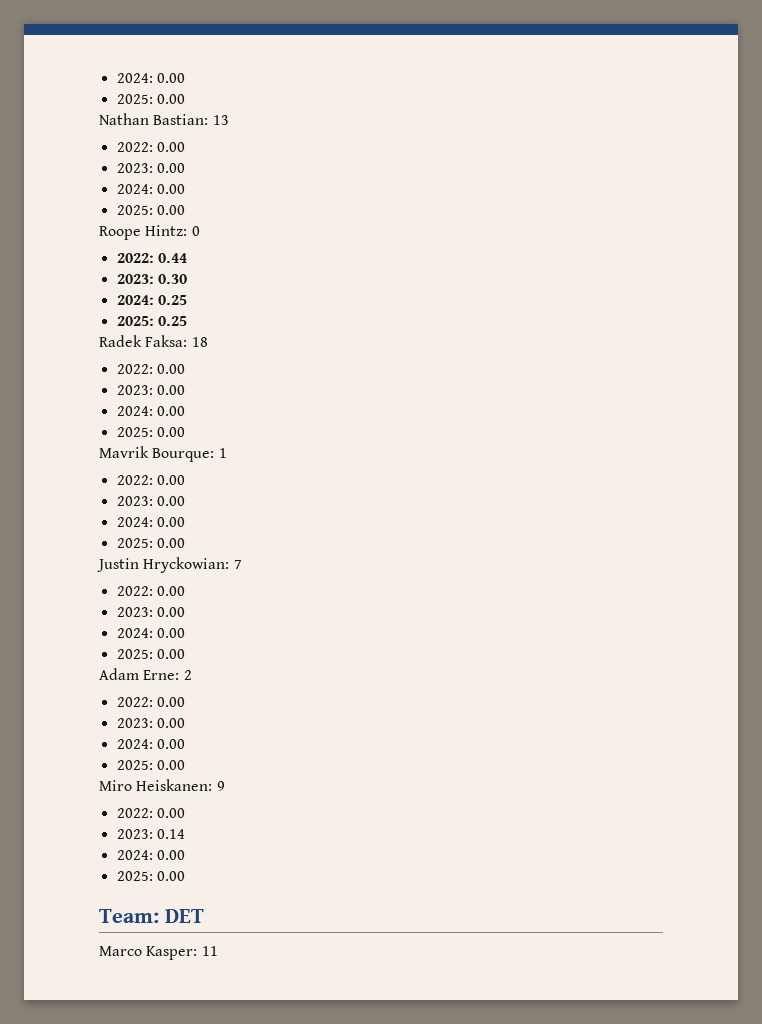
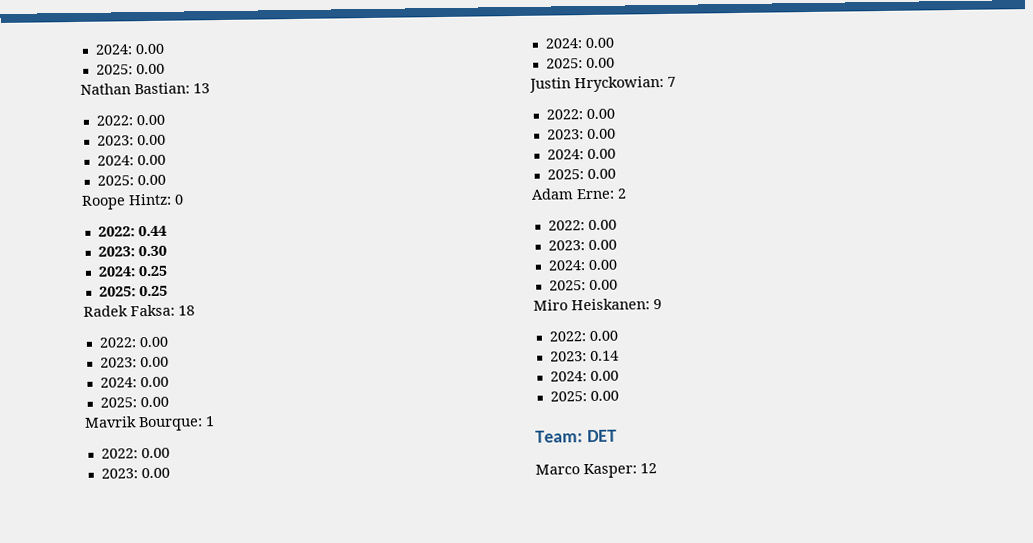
[201,946,218,956] 11 -> [640,463,657,474] 12

